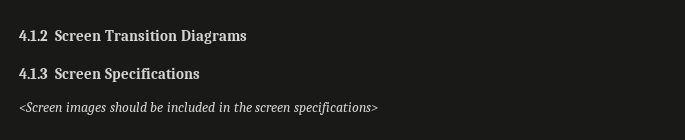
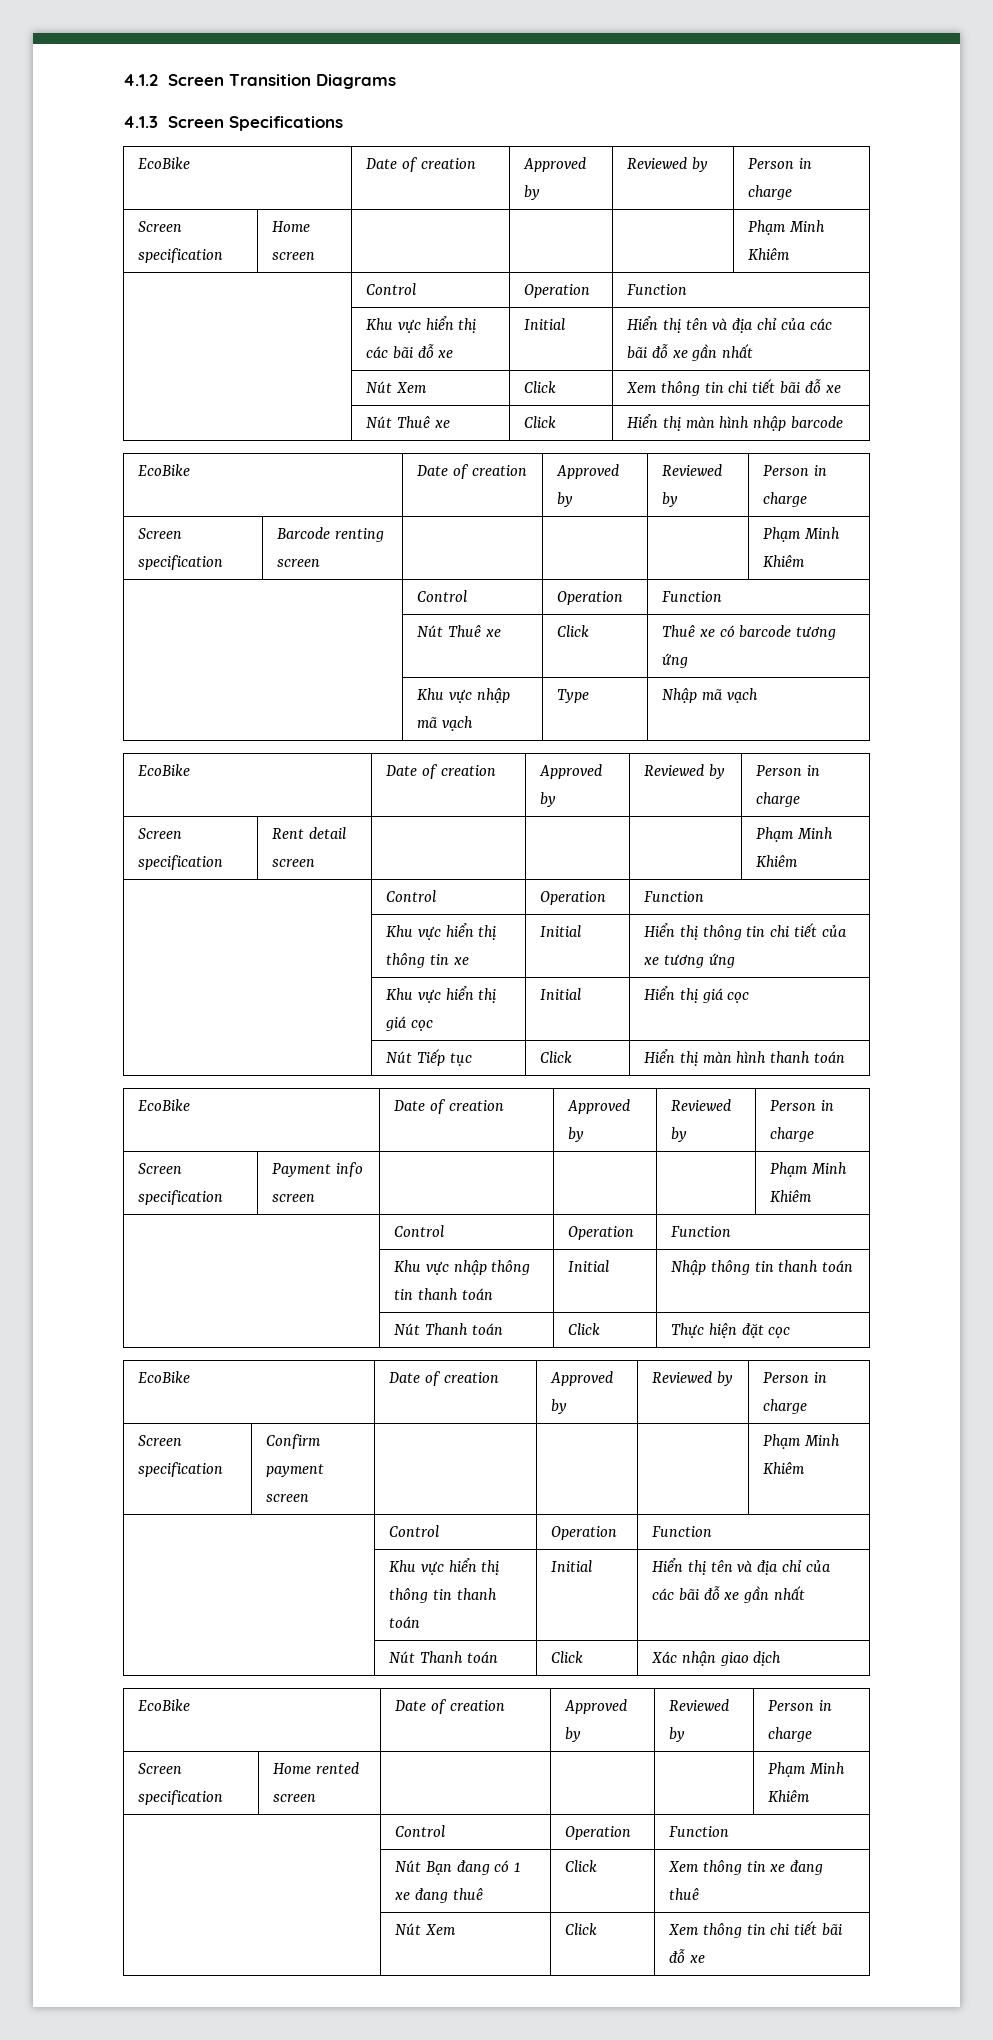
[19,102,379,115] // <Screen images should be included in the screen specifications> -> [137,157,190,169] [365,157,476,172] [522,157,587,172] [523,185,540,200] [626,157,708,172] [747,158,812,169] [747,185,792,200] [137,221,182,232] [137,248,223,263] [271,221,310,232] [271,252,315,260] [747,220,825,235] [747,248,790,260] [365,283,416,295] [523,284,590,298] [626,284,687,295] [365,316,478,333] [365,344,454,359] [523,318,565,330] [626,316,832,333] [626,344,754,361] [365,381,427,393] [523,381,556,393] [625,379,841,396] [365,416,450,428] [523,416,556,428] [626,414,844,431] [137,464,190,476] [416,464,527,479] [555,464,620,479] [556,492,573,507] [661,464,723,476] [661,492,678,507] [762,465,827,476] [762,492,807,507] [137,528,182,539] [137,555,223,570] [276,527,384,542] [276,559,320,567] [762,527,840,542] [762,555,805,567] [416,590,467,602] [556,591,623,605] [661,591,722,602] [416,625,501,637] [556,625,589,637] [661,625,837,640] [661,653,688,668] [416,688,510,703] [416,716,473,731] [556,689,589,703] [661,688,758,703] [137,764,190,776] [385,764,496,779] [538,764,603,779] [539,792,556,807] [643,764,725,779] [755,765,820,776] [755,792,800,807] [137,828,182,839] [137,855,223,870] [271,827,346,839] [271,859,315,867] [755,827,833,842] [755,855,798,867] [385,890,436,902] [539,891,606,905] [643,891,704,902] [385,923,498,940] [385,953,469,968] [539,925,581,937] [643,923,848,940] [643,953,735,968] [385,986,498,1003] [384,1016,433,1031] [539,988,581,1000] [643,986,750,1003] [385,1049,472,1066] [539,1051,572,1063] [643,1049,846,1066] [137,1099,190,1111] [393,1099,504,1114] [566,1099,631,1114] [567,1127,584,1142] [670,1099,732,1111] [670,1127,687,1142] [769,1100,834,1111] [769,1127,814,1142] [137,1163,182,1174] [137,1190,223,1205] [271,1162,363,1177] [271,1194,315,1202] [769,1162,847,1177] [769,1190,812,1202] [393,1225,444,1237] [567,1226,634,1240] [670,1226,731,1237] [393,1260,531,1275] [393,1288,493,1300] [567,1260,609,1272] [670,1260,854,1275] [393,1323,503,1335] [567,1323,600,1335] [670,1323,791,1338] [137,1371,190,1383] [388,1371,499,1386] [549,1371,614,1386] [550,1399,567,1414] [651,1371,733,1386] [762,1372,827,1383] [762,1399,807,1414] [137,1435,182,1446] [137,1462,223,1477] [265,1434,321,1449] [265,1464,324,1477] [265,1494,309,1502] [762,1434,840,1449] [762,1462,805,1474] [388,1525,439,1537] [550,1526,617,1540] [651,1526,712,1537] [388,1558,501,1575] [388,1588,497,1603] [388,1616,420,1628] [550,1560,592,1572] [651,1558,832,1575] [651,1586,806,1603] [388,1651,498,1663] [550,1651,583,1663] [650,1651,782,1666] [137,1699,190,1711] [394,1699,505,1714] [563,1699,628,1714] [564,1727,581,1742] [668,1699,730,1711] [668,1727,685,1742] [767,1700,832,1711] [767,1727,812,1742] [137,1763,182,1774] [137,1790,223,1805] [272,1762,360,1774] [272,1794,316,1802] [767,1762,845,1777] [767,1790,810,1802] [394,1825,445,1837] [564,1826,631,1840] [668,1826,729,1837] [394,1860,522,1875] [394,1888,483,1903] [564,1860,597,1872] [667,1860,824,1875] [668,1888,699,1900] [394,1923,456,1935] [564,1923,597,1935] [667,1921,844,1938] [668,1949,705,1963] // EcoBike | Date of creation | Approved by | Reviewed by | Person in charge // Screen specification | Home screen | | | | Phạm Minh Khiêm // | Control | Operation | Function // | Khu vực hiển thị các bãi đỗ xe | Initial | Hiển thị tên và địa chỉ của các bãi đỗ xe gần nhất // | Nút Xem | Click | Xem thông tin chi tiết bãi đỗ xe // | Nút Thuê xe | Click | Hiển thị màn hình nhập barcode // EcoBike | Date of creation | Approved by | Reviewed by | Person in charge // Screen specification | Barcode renting screen | | | | Phạm Minh Khiêm // | Control | Operation | Function // | Nút Thuê xe | Click | Thuê xe có barcode tương ứng // | Khu vực nhập mã vạch | Type | Nhập mã vạch // EcoBike | Date of creation | Approved by | Reviewed by | Person in charge // Screen specification | Rent detail screen | | | | Phạm Minh Khiêm // | Control | Operation | Function // | Khu vực hiển thị thông tin xe | Initial | Hiển thị thông tin chi tiết của xe tương ứng // | Khu vực hiển thị giá cọc | Initial | Hiển thị giá cọc // | Nút Tiếp tục | Click | Hiển thị màn hình thanh toán // EcoBike | Date of creation | Approved by | Reviewed by | Person in charge // Screen specification | Payment info screen | | | | Phạm Minh Khiêm // | Control | Operation | Function // | Khu vực nhập thông tin thanh toán | Initial | Nhập thông tin thanh toán // | Nút Thanh toán | Click | Thực hiện đặt cọc // EcoBike | Date of creation | Approved by | Reviewed by | Person in charge // Screen specification | Confirm payment screen | | | | Phạm Minh Khiêm // | Control | Operation | Function // | Khu vực hiển thị thông tin thanh toán | Initial | Hiển thị tên và địa chỉ của các bãi đỗ xe gần nhất // | Nút Thanh toán | Click | Xác nhận giao dịch // EcoBike | Date of creation | Approved by | Reviewed by | Person in charge // Screen specification | Home rented screen | | | | Phạm Minh Khiêm // | Control | Operation | Function // | Nút Bạn đang có 1 xe đang thuê | Click | Xem thông tin xe đang thuê // | Nút Xem | Click | Xem thông tin chi tiết bãi đỗ xe

